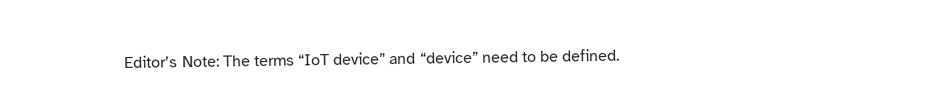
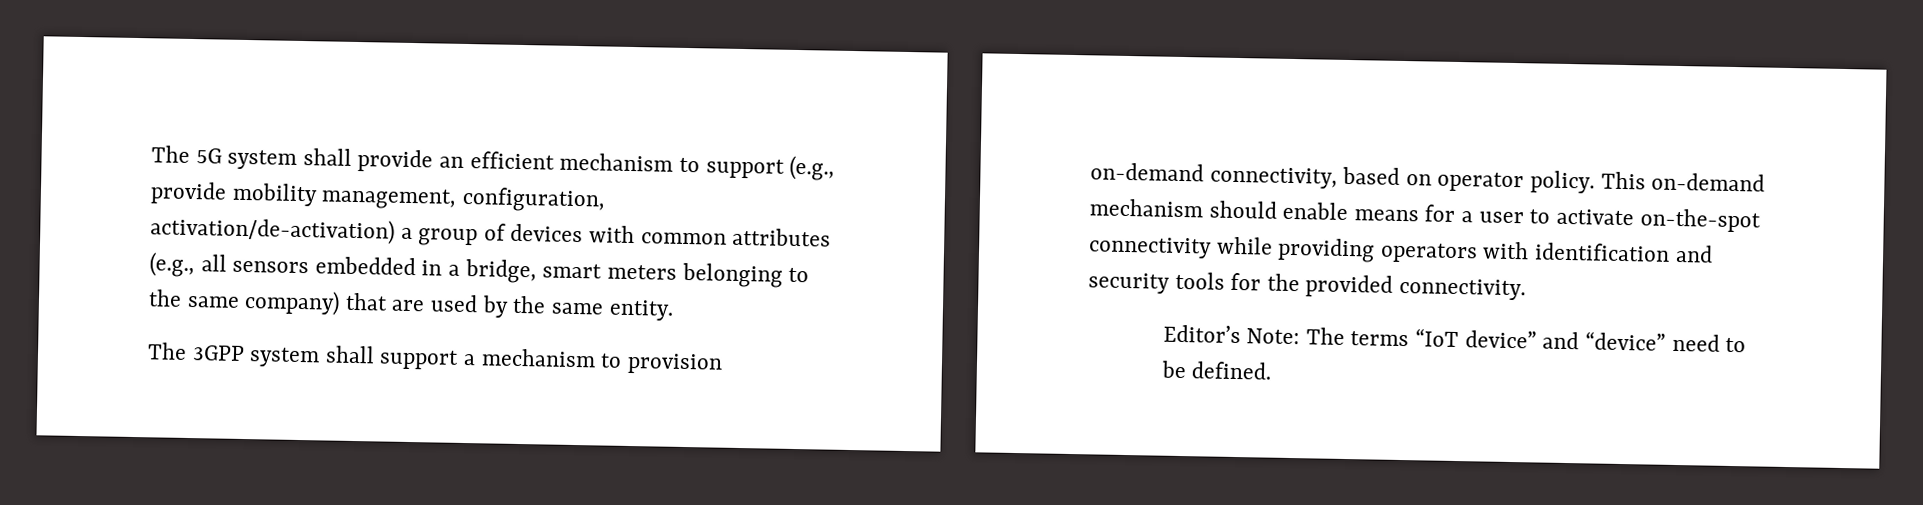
(124, 62) none -> [151,145,836,181] [150,181,606,213] [150,216,832,247] [149,252,810,288] [148,289,674,321] [147,342,723,375] [1090,162,1766,194] [1089,198,1761,233] [1088,236,1713,264] [1088,271,1527,301] The 5G system shall provide an efficient mechanism to support (e.g., provide mobility management, configuration, activation/de-activation) a group of devices with common attributes (e.g., all sensors embedded in a bridge, smart meters belonging to the same company) that are used by the same entity. // The 3GPP system shall support a mechanism to provision on-demand connectivity, based on operator policy. This on-demand mechanism should enable means for a user to activate on-the-spot connectivity while providing operators with identification and security tools for the provided connectivity. //

